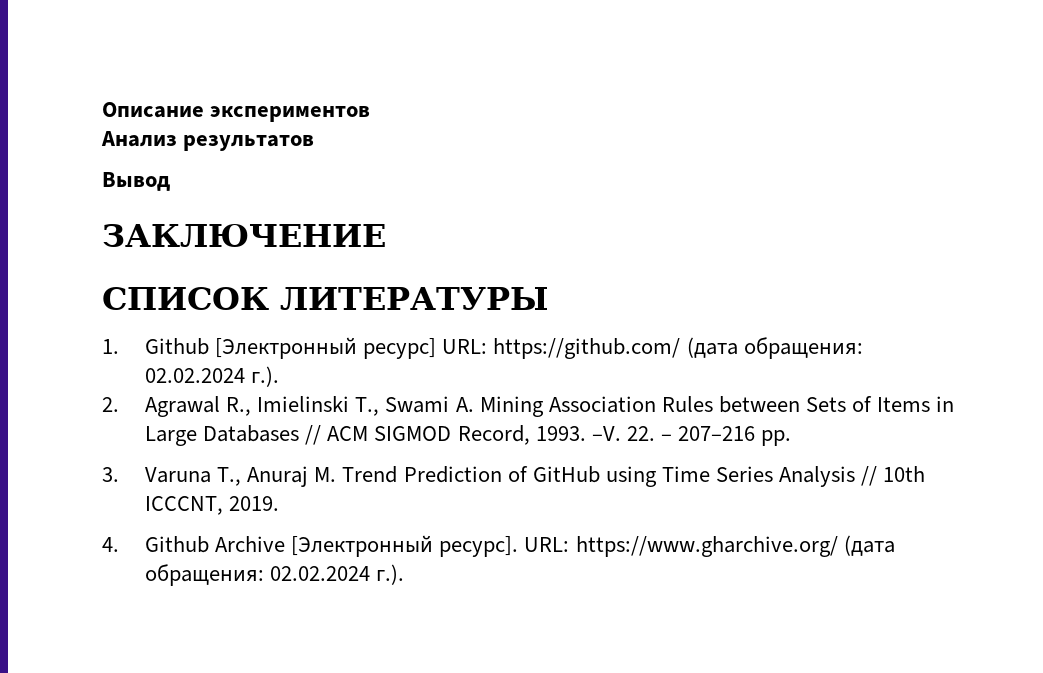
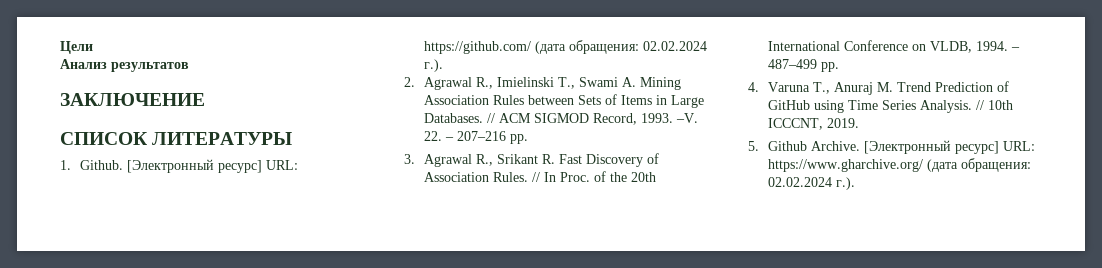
[102,102,371,122] Описание экспериментов -> [60,41,93,54] Цели
[102,172,170,191] // Вывод -> (189, 67) none
[145,338,210,355] Github -> [79,160,123,170] Github.
[203,425,300,442] Databases -> [423,113,483,123] Databases.
(119, 474) none -> [423,153,659,167] [423,171,656,182] [767,40,1020,53] [767,59,839,72] [748,82,759,92] Agrawal R., Srikant R. Fast Discovery of Association Rules. // In Proc. of the 20th International Conference on VLDB, 1994. – 487–499 pp. // 4.
[779,466,856,487] Analysis -> [919,100,972,113] Analysis.
[102,535,519,557] 4. Github Archive [Электронный ресурс]. -> [748,140,999,154] 5. Github Archive. [Электронный ресурс]

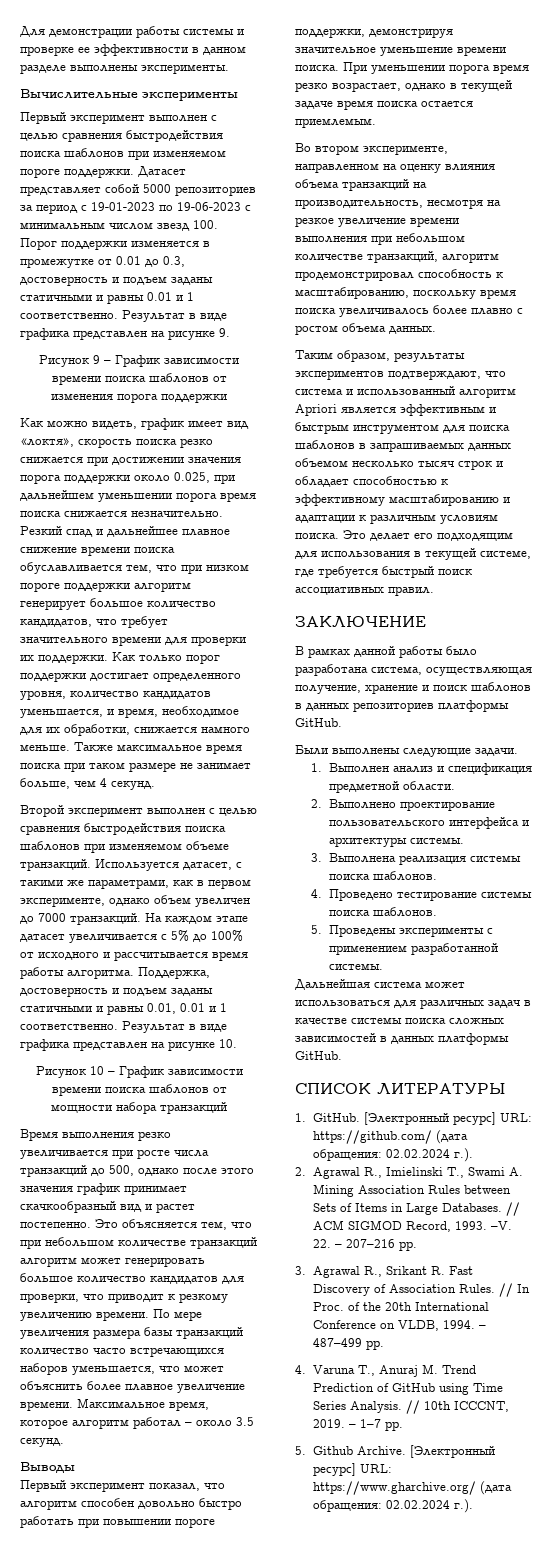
[60,41,93,54] [60,59,189,72] [60,93,205,106] Цели // Анализ результатов // ЗАКЛЮЧЕНИЕ -> [20,26,244,38] [20,44,246,56] [20,64,229,74] [20,89,238,101] [20,112,217,124] [20,130,223,142] [20,148,226,160] [20,166,186,178] [20,184,256,196] [20,202,251,214] [20,220,218,231] [20,238,210,250] [20,256,185,268] [20,276,213,286] [20,292,194,304] [20,310,227,322] [20,328,230,340] [39,355,239,367] [51,373,227,385] [51,393,227,403] [20,418,249,430] [20,438,213,448] [20,456,241,466] [20,472,235,484] [20,490,256,502] [20,511,223,518] [20,526,230,537] [20,546,175,556] [20,562,249,574] [20,582,191,592] [20,598,216,610] [20,616,168,628] [20,636,246,646] [20,652,220,664] [20,672,241,682] [20,690,211,700] [20,706,239,718] [20,724,250,736] [20,742,242,754] [20,762,251,772] [20,778,155,790] [20,805,257,817] [20,823,226,835] [20,841,229,853] [20,859,242,871] [20,879,251,889] [20,895,250,907] [20,913,248,925] [20,930,243,943] [20,951,248,961] [20,967,210,979] [20,987,213,997] [20,1003,227,1015] [20,1021,227,1033] [20,1039,237,1051] [35,1066,243,1078] [51,1084,227,1096] [51,1102,227,1114] [20,1129,171,1141] [20,1149,209,1159] [20,1165,254,1177] [20,1183,187,1195] [20,1201,195,1213] [20,1219,252,1230] [20,1237,257,1249] [20,1257,205,1267] [20,1273,244,1284] [20,1293,228,1303] [20,1309,202,1321] [20,1327,243,1339] [20,1347,224,1357] [20,1363,224,1375] [20,1381,245,1393] [20,1398,209,1411] [20,1417,254,1429] [20,1438,64,1447] [20,1462,75,1473] [20,1480,225,1492] [20,1498,242,1510] [20,1516,215,1528] [295,28,453,38] [295,46,506,56] [295,62,529,74] [295,80,512,92] [295,100,473,110] [295,118,376,128] [295,143,448,155] [295,163,495,173] [295,179,427,191] [295,199,501,209] [295,217,459,227] [295,233,465,245] [295,251,499,263] [295,269,503,281] [295,287,516,299] [295,305,523,317] [295,323,436,335] [295,350,465,362] [295,370,506,380] [295,386,516,398] [295,404,496,416] [295,422,510,434] [295,440,511,452] [295,458,503,470] [295,476,448,487] [295,494,510,506] [295,514,498,524] [295,530,513,541] [295,548,531,560] [295,566,472,578] [295,586,434,596] [295,616,426,627] [295,646,477,658] [295,664,532,676] [295,682,531,694] [295,700,509,712] [295,718,342,727] [295,745,518,757] [311,763,532,775] [328,781,455,793] [311,799,495,811] [328,817,529,829] [328,837,464,847] [311,853,521,865] [328,871,437,881] [311,889,532,901] [328,907,437,917] [311,925,493,937] [328,943,498,955] [328,963,383,970] [295,979,465,990] [295,999,531,1009] [295,1017,504,1025] [295,1033,509,1045] [295,1051,342,1060] Для демонстрации работы системы и проверке ее эффективности в данном разделе выполнены эксперименты. // Вычислительные эксперименты // Первый эксперимент выполнен с целью сравнения быстродействия поиска шаблонов при изменяемом пороге поддержки. Датасет представляет собой 5000 репозиториев за период с 19-01-2023 по 19-06-2023 с минимальным числом звезд 100. Порог поддержки изменяется в промежутке от 0.01 до 0.3, достоверность и подъем заданы статичными и равны 0.01 и 1 соответственно. Результат в виде графика представлен на рисунке 9. // Рисунок 9 – График зависимости времени поиска шаблонов от изменения порога поддержки // Как можно видеть, график имеет вид «локтя», скорость поиска резко снижается при достижении значения порога поддержки около 0.025, при дальнейшем уменьшении порога время поиска снижается незначительно. Резкий спад и дальнейшее плавное снижение времени поиска обуславливается тем, что при низком пороге поддержки алгоритм генерирует большое количество кандидатов, что требует значительного времени для проверки их поддержки. Как только порог поддержки достигает определенного уровня, количество кандидатов уменьшается, и время, необходимое для их обработки, снижается намного меньше. Также максимальное время поиска при таком размере не занимает больше, чем 4 секунд. // Второй эксперимент выполнен с целью сравнения быстродействия поиска шаблонов при изменяемом объеме транзакций. Используется датасет, с такими же параметрами, как в первом эксперименте, однако объем увеличен до 7000 транзакций. На каждом этапе датасет увеличивается с 5% до 100% от исходного и рассчитывается время работы алгоритма. Поддержка, достоверность и подъем заданы статичными и равны 0.01, 0.01 и 1 соответственно. Результат в виде графика представлен на рисунке 10. // Рисунок 10 – График зависимости времени поиска шаблонов от мощности набора транзакций // Время выполнения резко увеличивается при росте числа транзакций до 500, однако после этого значения график принимает скачкообразный вид и растет постепенно. Это объясняется тем, что при небольшом количестве транзакций алгоритм может генерировать большое количество кандидатов для проверки, что приводит к резкому увеличению времени. По мере увеличения размера базы транзакций количество часто встречающихся наборов уменьшается, что может объяснить более плавное увеличение времени. Максимальное время, которое алгоритм работал – около 3.5 секунд. // Выводы // Первый эксперимент показал, что алгоритм способен довольно быстро работать при повышении пороге поддержки, демонстрируя значительное уменьшение времени поиска. При уменьшении порога время резко возрастает, однако в текущей задаче время поиска остается приемлемым. // Во втором эксперименте, направленном на оценку влияния объема транзакций на производительность, несмотря на резкое увеличение времени выполнения при небольшом количестве транзакций, алгоритм продемонстрировал способность к масштабированию, поскольку время поиска увеличивалось более плавно с ростом объема данных. // Таким образом, результаты экспериментов подтверждают, что система и использованный алгоритм Apriori является эффективным и быстрым инструментом для поиска шаблонов в запрашиваемых данных объемом несколько тысяч строк и обладает способностью к эффективному масштабированию и адаптации к различным условиям поиска. Это делает его подходящим для использования в текущей системе, где требуется быстрый поиск ассоциативных правил. // ЗАКЛЮЧЕНИЕ // В рамках данной работы было разработана система, осуществляющая получение, хранение и поиск шаблонов в данных репозиториев платформы GitHub. // Были выполнены следующие задачи. // 1. Выполнен анализ и спецификация предметной области. // 2. Выполнено проектирование пользовательского интерфейса и архитектуры системы. // 3. Выполнена реализация системы поиска шаблонов. // 4. Проведено тестирование системы поиска шаблонов. // 5. Проведены эксперименты с применением разработанной системы. // Дальнейшая система может использоваться для различных задач в качестве системы поиска сложных зависимостей в данных платформы GitHub.
[79,160,123,170] Github. -> [312,1113,360,1122] GitHub.
(859, 123) none -> [348,1419,403,1431] – 1–7 pp.

